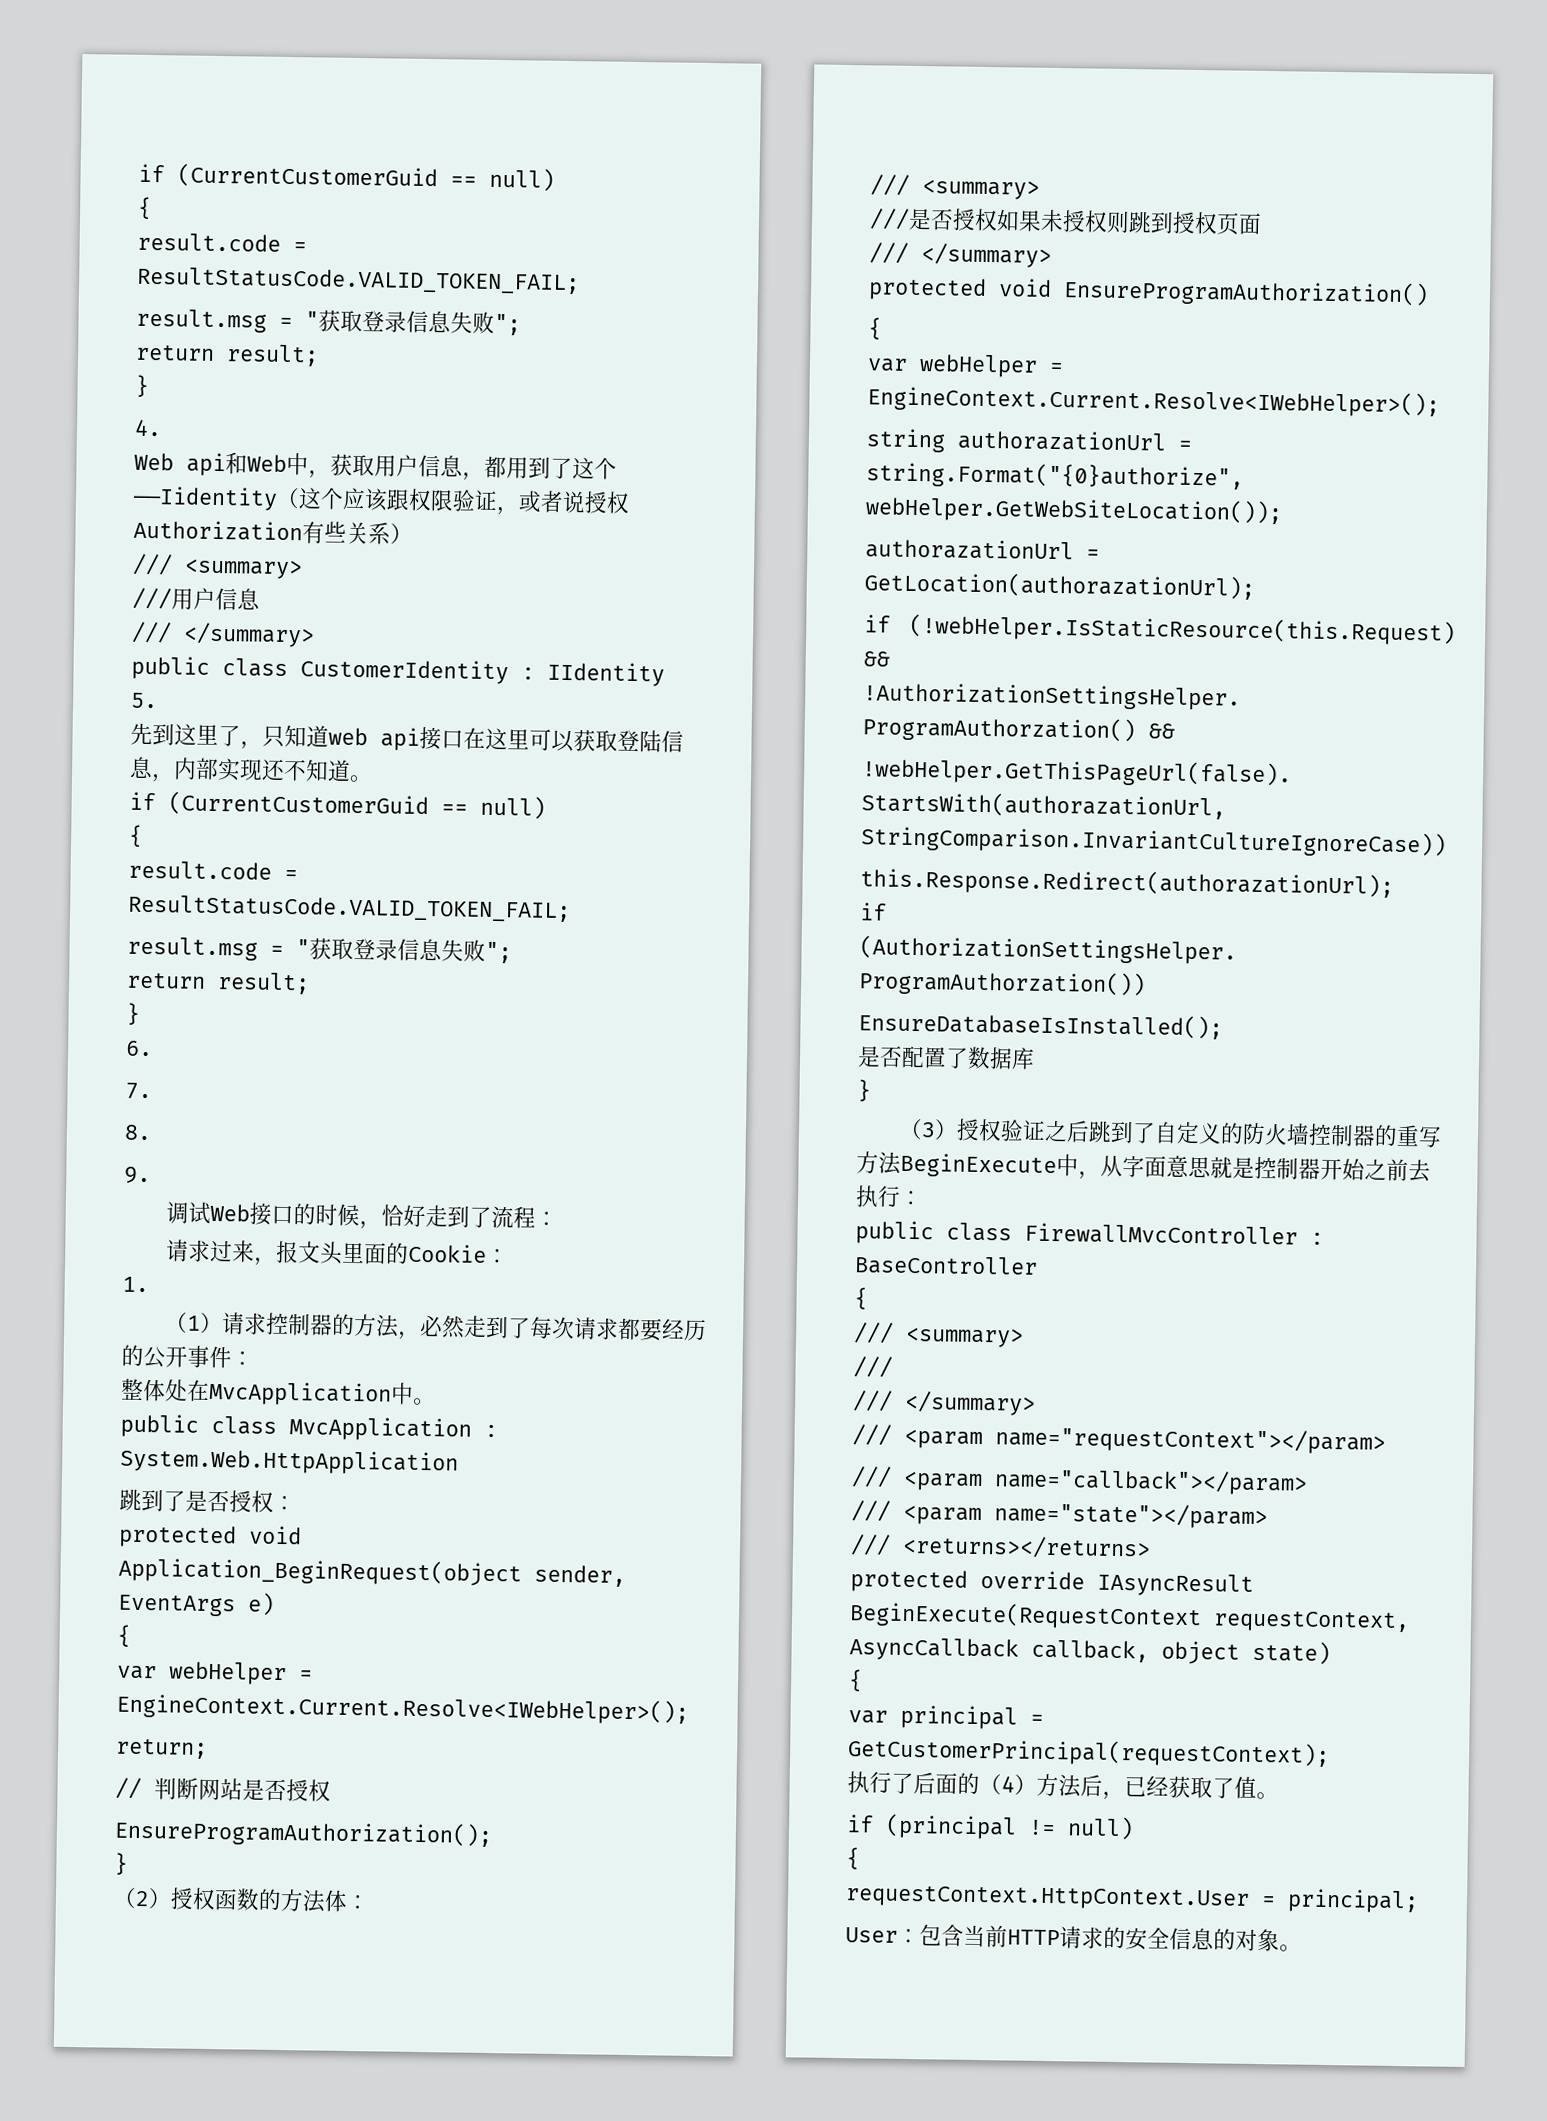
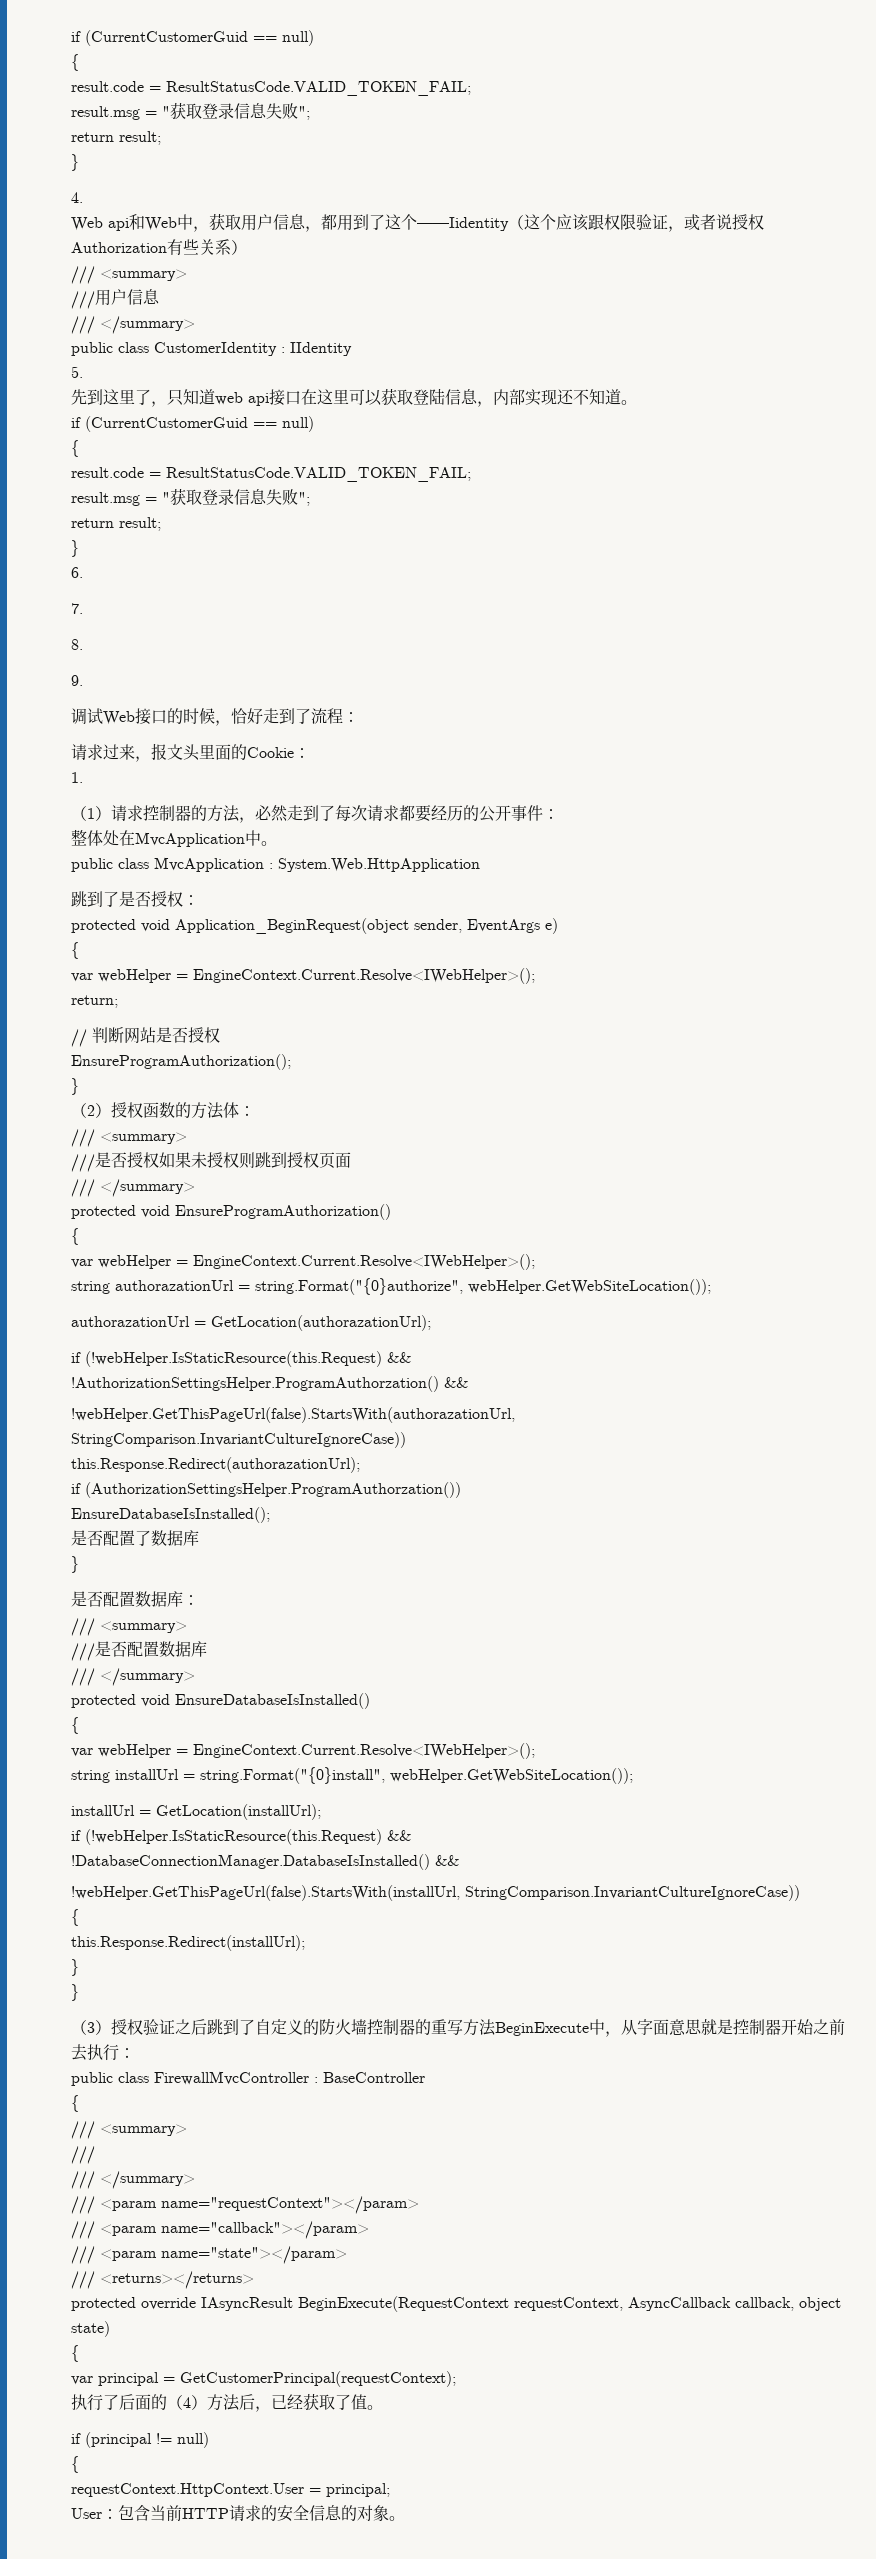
(871, 1090) none -> [71,1591,199,1607] [71,1618,187,1636] [71,1641,207,1661] [71,1668,195,1686] [71,1693,370,1709] [71,1717,79,1734] [71,1743,535,1759] [71,1767,633,1784] [71,1804,321,1820] [71,1829,411,1845] [71,1854,459,1870] [71,1885,800,1901] [71,1909,79,1926] [71,1935,305,1951] [71,1959,79,1976] [71,1984,79,2001] // 是否配置数据库： // /// <summary> // ///是否配置数据库 // /// </summary> // protected void EnsureDatabaseIsInstalled() // { // var webHelper = EngineContext.Current.Resolve<IWebHelper>(); // string installUrl = string.Format("{0}install", webHelper.GetWebSiteLocation()); // installUrl = GetLocation(installUrl); // if (!webHelper.IsStaticResource(this.Request) && // !DatabaseConnectionManager.DatabaseIsInstalled() && // !webHelper.GetThisPageUrl(false).StartsWith(installUrl, StringComparison.InvariantCultureIgnoreCase)) // { // this.Response.Redirect(installUrl); // } // }

